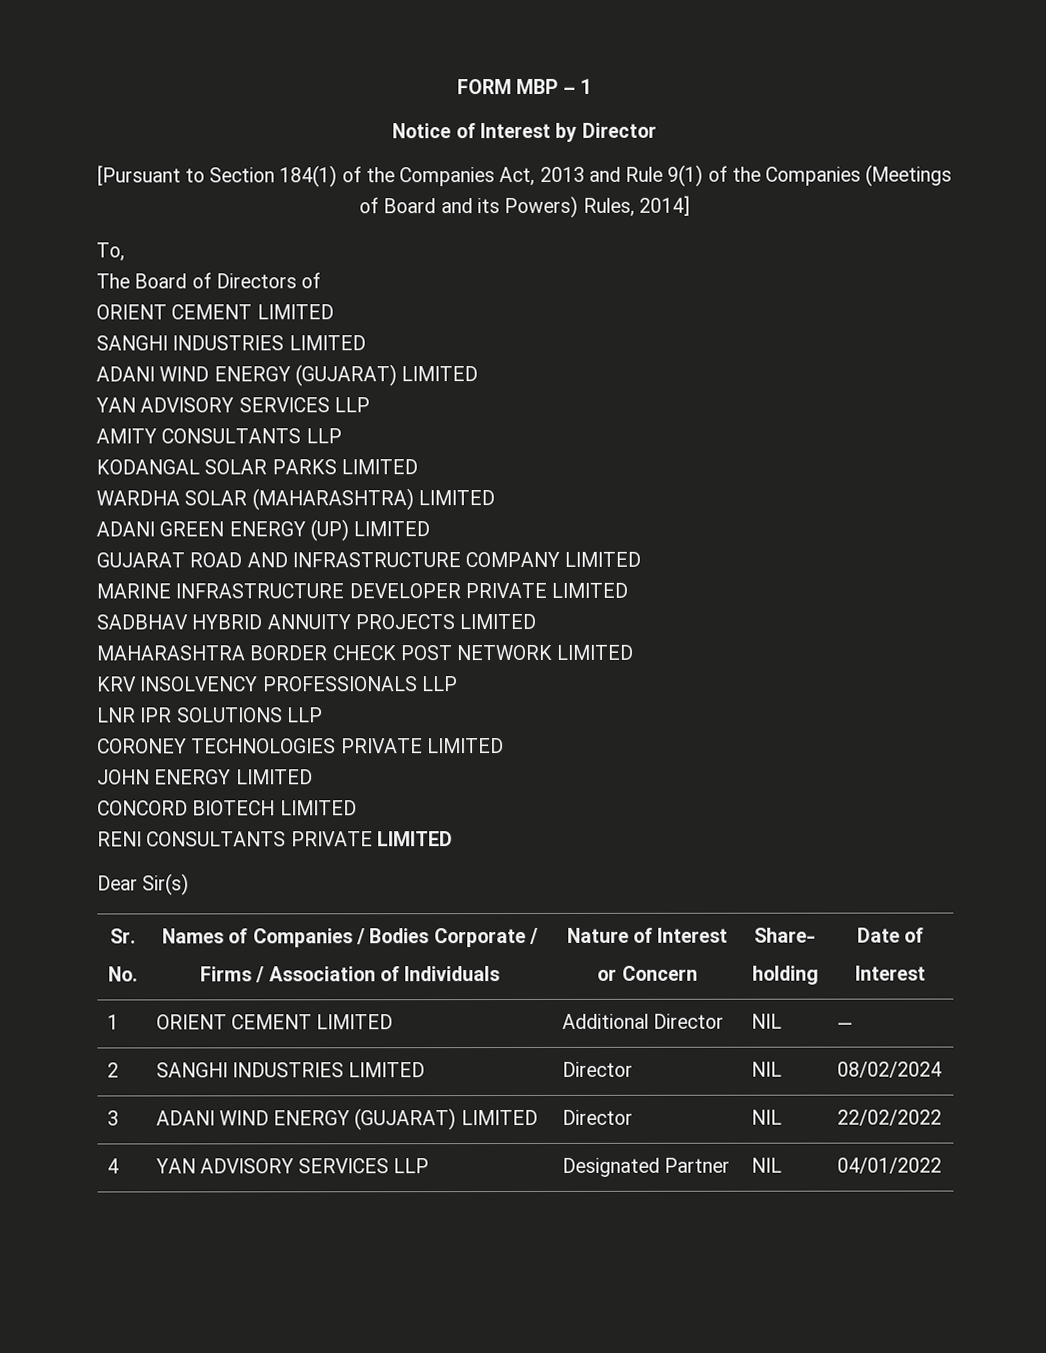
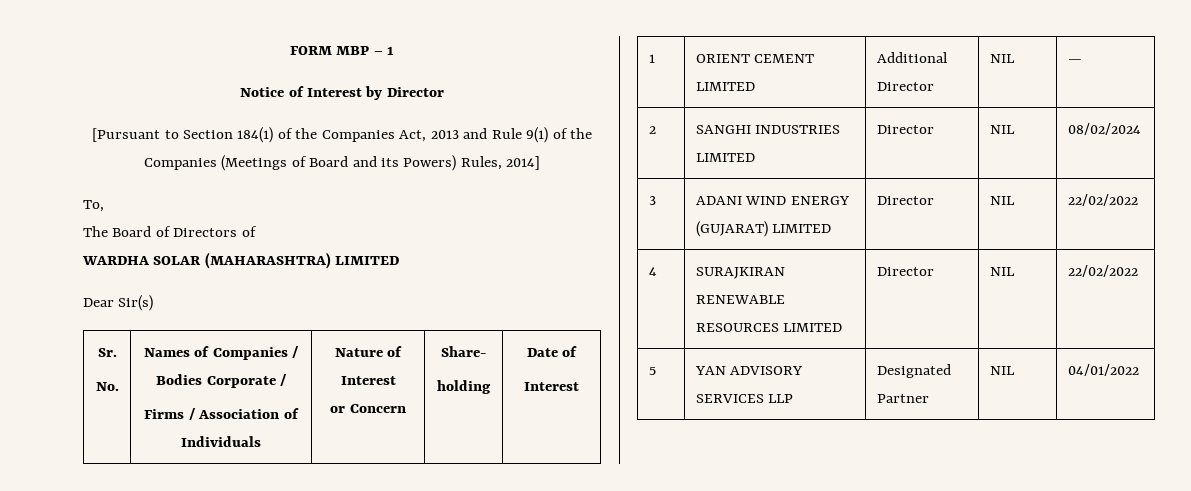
[96,304,334,320] [96,335,366,351] [96,364,479,387] [96,397,370,413] [96,428,342,444] [96,459,418,475] [96,488,495,511] [96,519,431,542] [96,551,642,568] [96,582,629,599] [96,613,537,630] [96,644,634,661] [96,676,458,692] [97,707,323,723] [97,738,504,754] [97,769,313,785] [97,800,357,816] [97,831,373,847] ORIENT CEMENT LIMITED // SANGHI INDUSTRIES LIMITED // ADANI WIND ENERGY (GUJARAT) LIMITED // YAN ADVISORY SERVICES LLP // AMITY CONSULTANTS LLP // KODANGAL SOLAR PARKS LIMITED // WARDHA SOLAR (MAHARASHTRA) LIMITED // ADANI GREEN ENERGY (UP) LIMITED // GUJARAT ROAD AND INFRASTRUCTURE COMPANY LIMITED // MARINE INFRASTRUCTURE DEVELOPER PRIVATE LIMITED // SADBHAV HYBRID ANNUITY PROJECTS LIMITED // MAHARASHTRA BORDER CHECK POST NETWORK LIMITED // KRV INSOLVENCY PROFESSIONALS LLP // LNR IPR SOLUTIONS LLP // CORONEY TECHNOLOGIES PRIVATE LIMITED // JOHN ENERGY LIMITED // CONCORD BIOTECH LIMITED // RENI CONSULTANTS PRIVATE -> [82,252,331,269] WARDHA SOLAR (MAHARASHTRA)
(119, 1166) none -> [695,267,785,279] [695,295,785,304] [695,323,843,332] [876,267,934,276] [989,267,1015,276] [1067,265,1138,277] [648,367,656,375] | SURAJKIRAN RENEWABLE RESOURCES LIMITED | Director | NIL | 22/02/2022 // 5

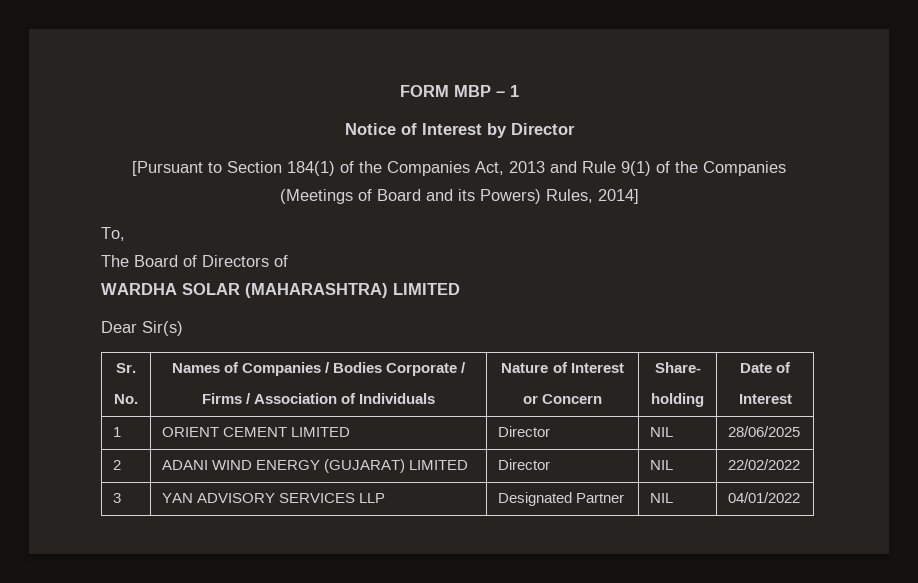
[876,52,948,63] [876,82,934,91] [989,54,1015,63] [1067,59,1082,63] Additional Director | NIL | — -> [498,426,551,437] [650,427,674,437] [728,426,801,437] Director | NIL | 28/06/2025
[695,125,841,134] [695,153,755,162] [876,125,934,134] [989,125,1015,134] [1067,123,1141,135] [648,196,656,205] | SANGHI INDUSTRIES LIMITED | Director | NIL | 08/02/2024 // 3 -> (122, 465) none
[648,267,657,276] [695,267,785,279] [695,295,785,304] [695,323,843,332] [876,267,934,276] [989,267,1015,276] [1067,265,1138,277] [648,367,656,375] 4 | SURAJKIRAN RENEWABLE RESOURCES LIMITED | Director | NIL | 22/02/2022 // 5 -> [113,493,122,503] 3

